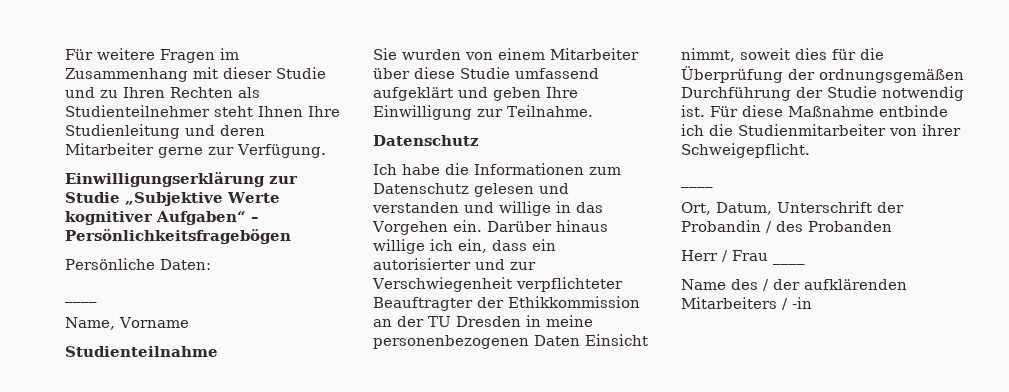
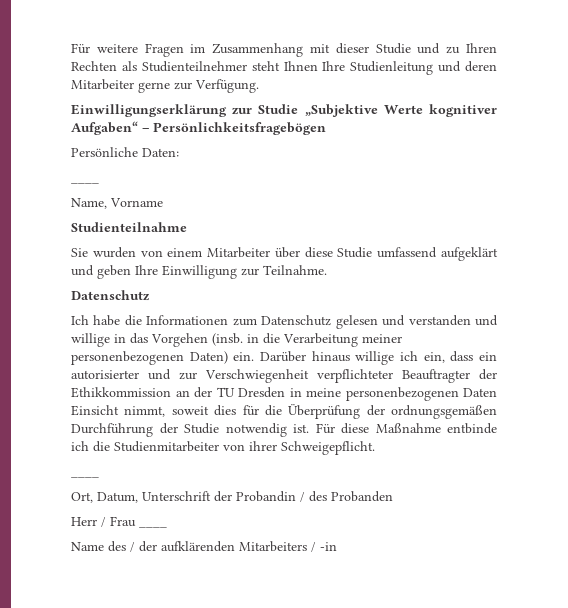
(448, 228) none -> [212,333,402,347] [71,351,228,365] (insb. in die Verarbeitung meiner personenbezogenen Daten)

